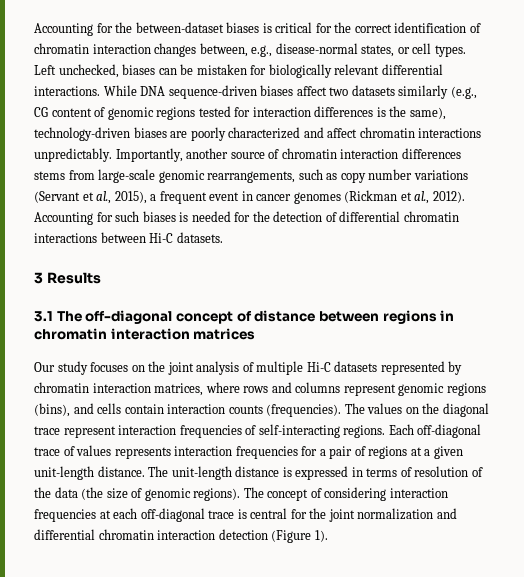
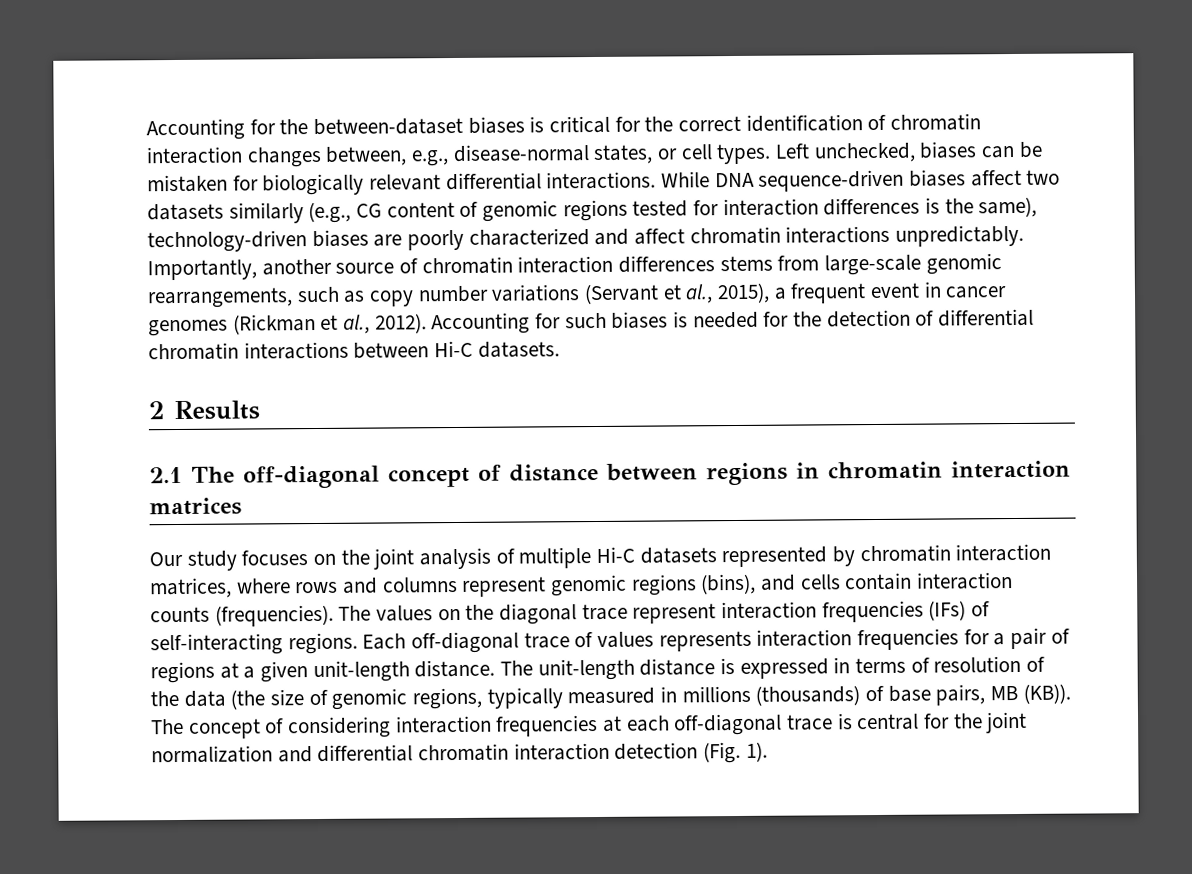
[34,272,43,284] 3 -> [148,401,165,420] 2
[34,311,53,322] 3.1 -> [149,466,183,484] 2.1
(242, 431) none -> [928,600,967,621] (IFs)
[193,488,241,501] regions). -> [412,683,1071,710] regions, typically measured in millions (thousands) of base pairs, MB (KB)).
[271,530,312,543] (Figure -> [703,741,742,764] (Fig.

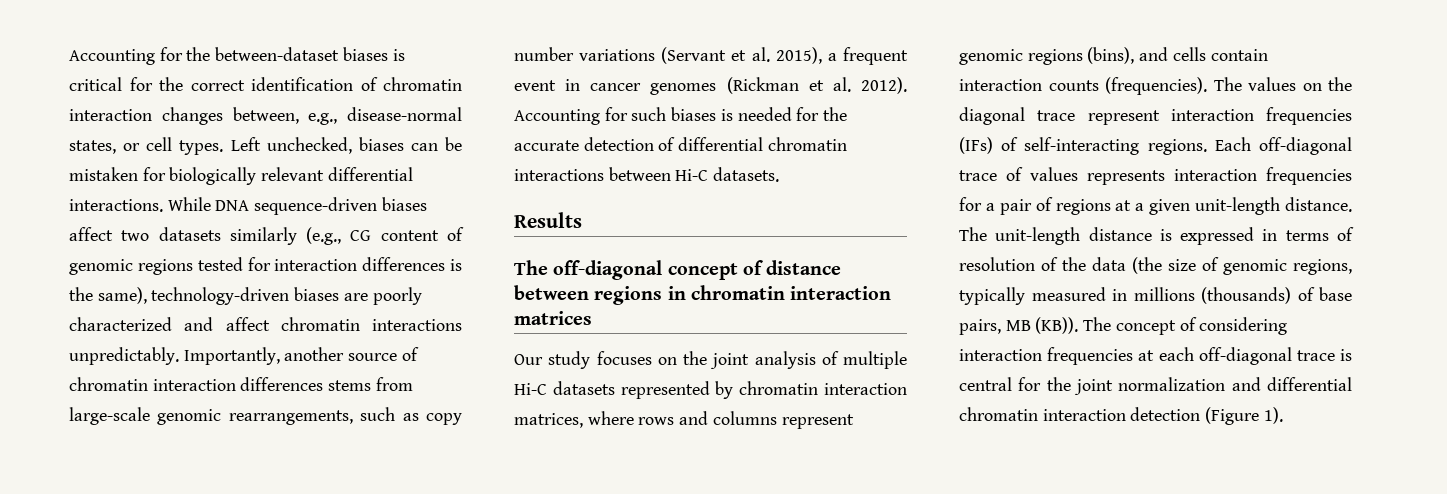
[685,284,714,304] al., -> [751,47,770,62] al.
[343,314,371,334] al., -> [832,77,851,92] al.
(823, 319) none -> [514,140,579,151] accurate
[148,401,165,420] 2 -> (780, 174) none
[149,466,183,484] 2.1 -> (582, 220) none
[703,741,742,764] (Fig. -> [1205,407,1260,425] (Figure

